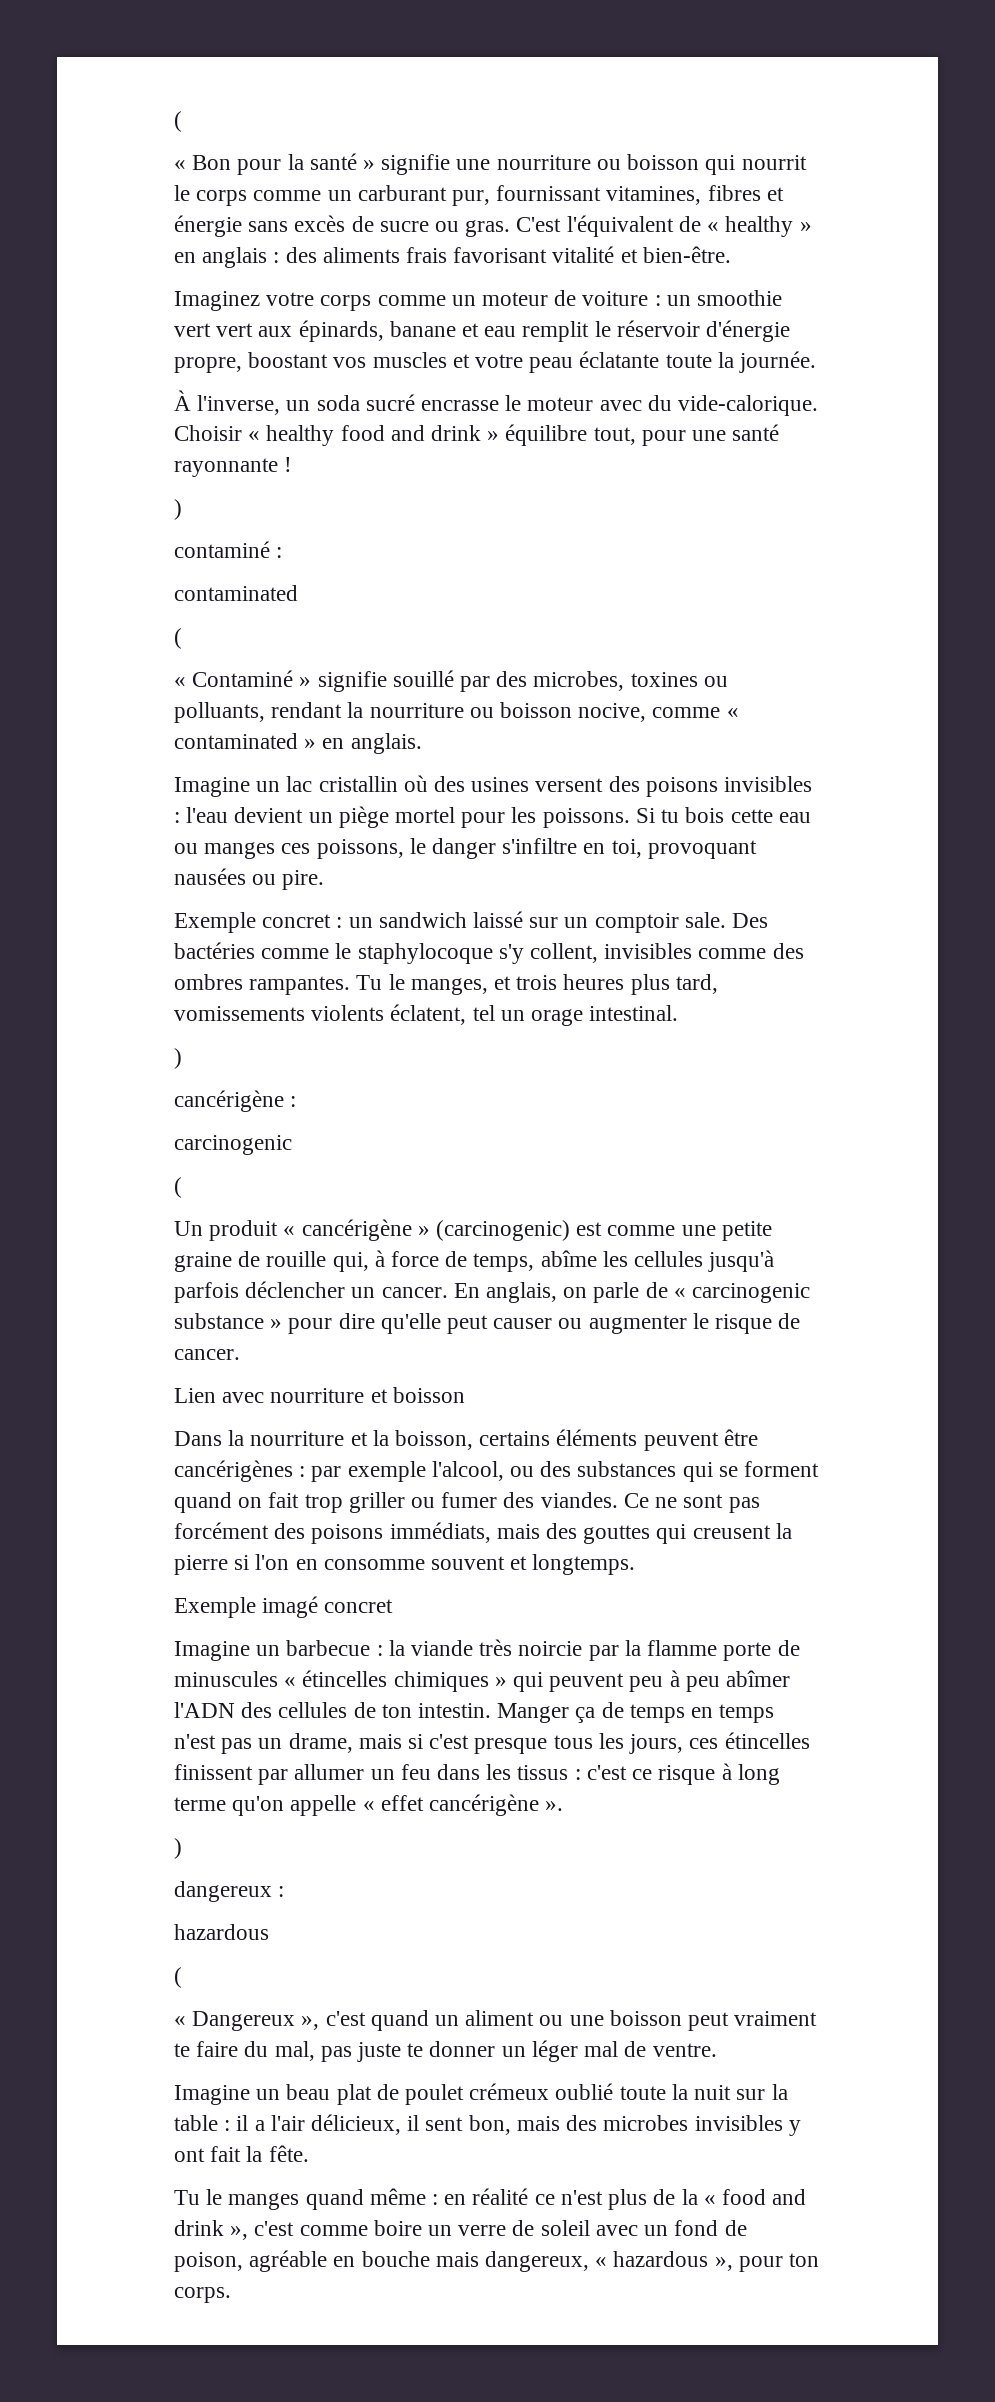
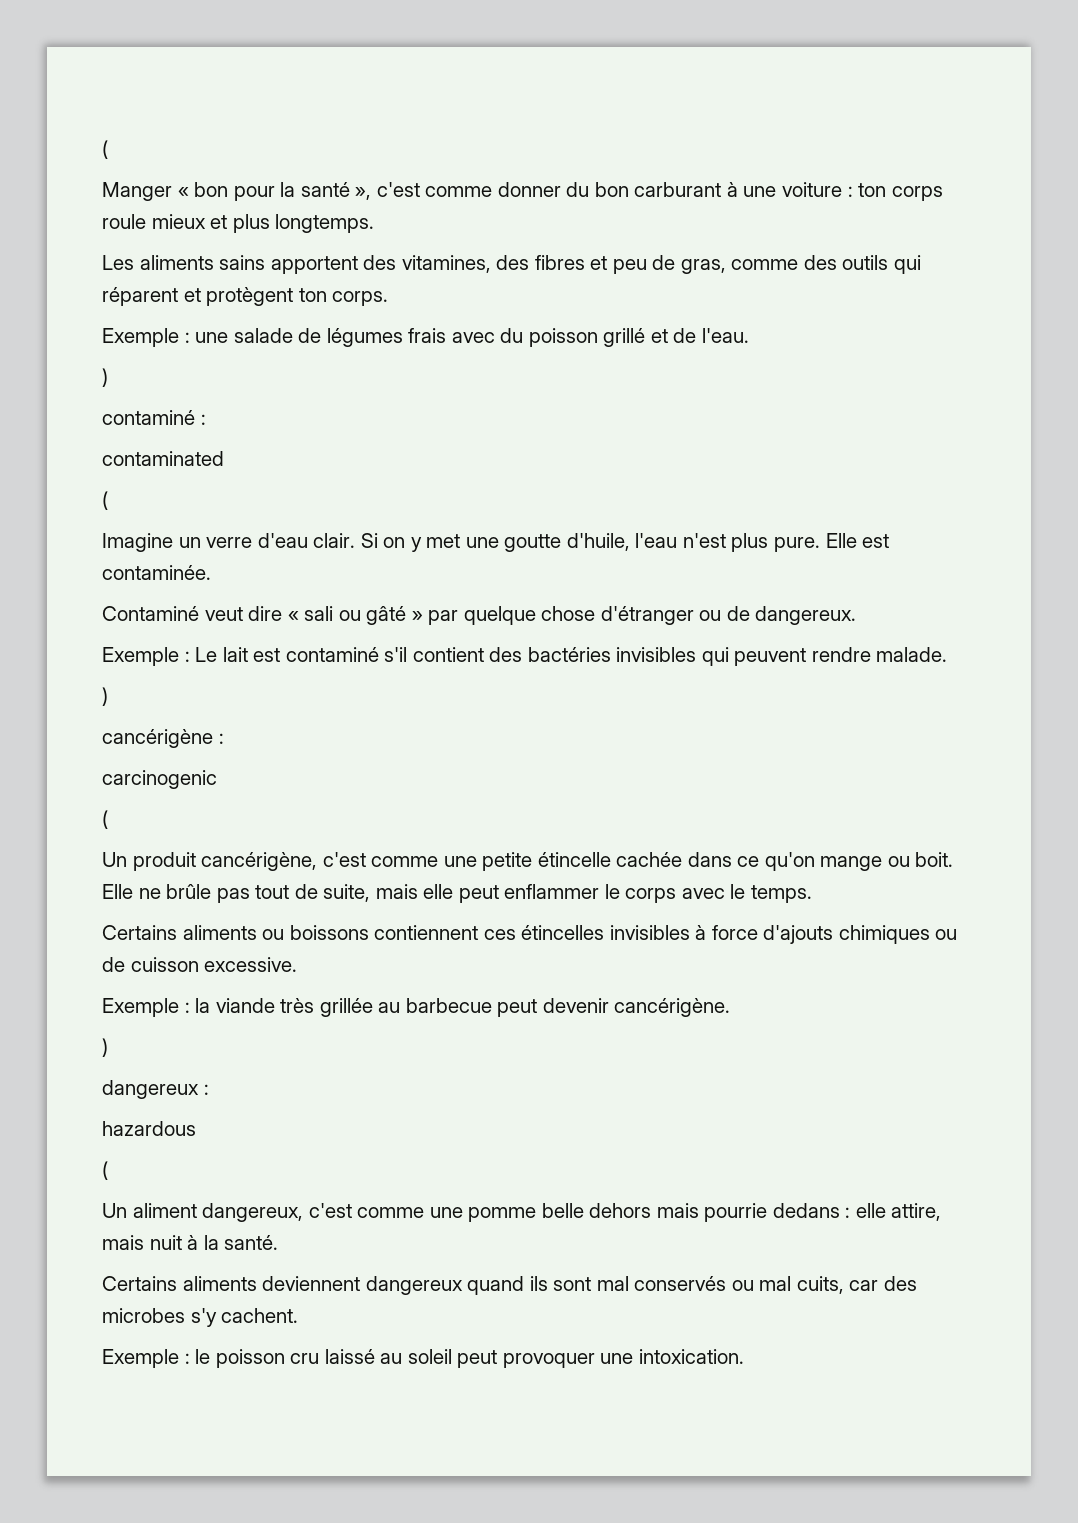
[174,111,182,132] [174,153,807,175] [174,185,784,206] [174,215,812,237] [174,246,731,268] [174,290,783,311] [174,320,791,342] [174,351,817,373] [174,390,819,416] [174,424,780,446] [174,457,293,477] ( // « Bon pour la santé » signifie une nourriture ou boisson qui nourrit le corps comme un carburant pur, fournissant vitamines, fibres et énergie sans excès de sucre ou gras. C'est l'équivalent de « healthy » en anglais : des aliments frais favorisant vitalité et bien-être. // Imaginez votre corps comme un moteur de voiture : un smoothie vert vert aux épinards, banane et eau remplit le réservoir d'énergie propre, boostant vos muscles et votre peau éclatante toute la journée. // À l'inverse, un soda sucré encrasse le moteur avec du vide-calorique. Choisir « healthy food and drink » équilibre tout, pour une santé rayonnante ! -> [102,140,108,159] [102,182,943,201] [102,214,375,233] [102,255,922,274] [102,287,389,306] [102,328,749,347] ( // Manger « bon pour la santé », c'est comme donner du bon carburant à une voiture : ton corps roule mieux et plus longtemps. // Les aliments sains apportent des vitamines, des fibres et peu de gras, comme des outils qui réparent et protègent ton corps. // Exemple : une salade de légumes frais avec du poisson grillé et de l'eau.
[174,670,728,692] [174,702,739,723] [174,733,422,754] [174,775,813,797] [174,806,811,828] [174,838,757,859] [174,868,325,890] [174,911,769,933] [174,942,804,964] [174,974,718,995] [174,1004,679,1026] « Contaminé » signifie souillé par des microbes, toxines ou polluants, rendant la nourriture ou boisson nocive, comme « contaminated » en anglais. // Imagine un lac cristallin où des usines versent des poisons invisibles : l'eau devient un piège mortel pour les poissons. Si tu bois cette eau ou manges ces poissons, le danger s'infiltre en toi, provoquant nausées ou pire. // Exemple concret : un sandwich laissé sur un comptoir sale. Des bactéries comme le staphylocoque s'y collent, invisibles comme des ombres rampantes. Tu le manges, et trois heures plus tard, vomissements violents éclatent, tel un orage intestinal. -> [102,533,890,552] [102,565,211,580] [102,606,857,625] [102,647,948,666] Imagine un verre d'eau clair. Si on y met une goutte d'huile, l'eau n'est plus pure. Elle est contaminée. // Contaminé veut dire « sali ou gâté » par quelque chose d'étranger ou de dangereux. // Exemple : Le lait est contaminé s'il contient des bactéries invisibles qui peuvent rendre malade.
[283,1219,772,1241] [174,1250,775,1272] [174,1281,811,1303] [174,1313,801,1334] [174,1349,240,1360] [174,1387,465,1403] [174,1429,758,1451] [174,1460,820,1482] [174,1492,760,1513] [174,1522,792,1544] [174,1554,636,1575] [174,1596,394,1618] [174,1639,800,1661] [174,1670,791,1692] [174,1702,775,1723] [174,1732,810,1754] [174,1763,780,1785] [174,1794,564,1816] « cancérigène » (carcinogenic) est comme une petite graine de rouille qui, à force de temps, abîme les cellules jusqu'à parfois déclencher un cancer. En anglais, on parle de « carcinogenic substance » pour dire qu'elle peut causer ou augmenter le risque de cancer. // Lien avec nourriture et boisson // Dans la nourriture et la boisson, certains éléments peuvent être cancérigènes : par exemple l'alcool, ou des substances qui se forment quand on fait trop griller ou fumer des viandes. Ce ne sont pas forcément des poisons immédiats, mais des gouttes qui creusent la pierre si l'on en consomme souvent et longtemps. // Exemple imagé concret // Imagine un barbecue : la viande très noircie par la flamme porte de minuscules « étincelles chimiques » qui peuvent peu à peu abîmer l'ADN des cellules de ton intestin. Manger ça de temps en temps n'est pas un drame, mais si c'est presque tous les jours, ces étincelles finissent par allumer un feu dans les tissus : c'est ce risque à long terme qu'on appelle « effet cancérigène ». -> [201,852,954,871] [102,884,813,903] [102,925,958,944] [102,957,298,972] [102,998,731,1017] cancérigène, c'est comme une petite étincelle cachée dans ce qu'on mange ou boit. Elle ne brûle pas tout de suite, mais elle peut enflammer le corps avec le temps. // Certains aliments ou boissons contiennent ces étincelles invisibles à force d'ajouts chimiques ou de cuisson excessive. // Exemple : la viande très grillée au barbecue peut devenir cancérigène.
[174,2010,818,2031] [174,2040,717,2062] [174,2083,788,2105] [174,2114,801,2136] [174,2145,309,2162] [174,2188,807,2210] [174,2220,747,2240] [174,2250,820,2272] [174,2287,231,2303] « Dangereux », c'est quand un aliment ou une boisson peut vraiment te faire du mal, pas juste te donner un léger mal de ventre. // Imagine un beau plat de poulet crémeux oublié toute la nuit sur la table : il a l'air délicieux, il sent bon, mais des microbes invisibles y ont fait la fête. // Tu le manges quand même : en réalité ce n'est plus de la « food and drink », c'est comme boire un verre de soleil avec un fond de poison, agréable en bouche mais dangereux, « hazardous », pour ton corps. -> [102,1203,942,1222] [102,1235,279,1250] [102,1276,917,1295] [102,1308,299,1327] [102,1349,744,1368] Un aliment dangereux, c'est comme une pomme belle dehors mais pourrie dedans : elle attire, mais nuit à la santé. // Certains aliments deviennent dangereux quand ils sont mal conservés ou mal cuits, car des microbes s'y cachent. // Exemple : le poisson cru laissé au soleil peut provoquer une intoxication.

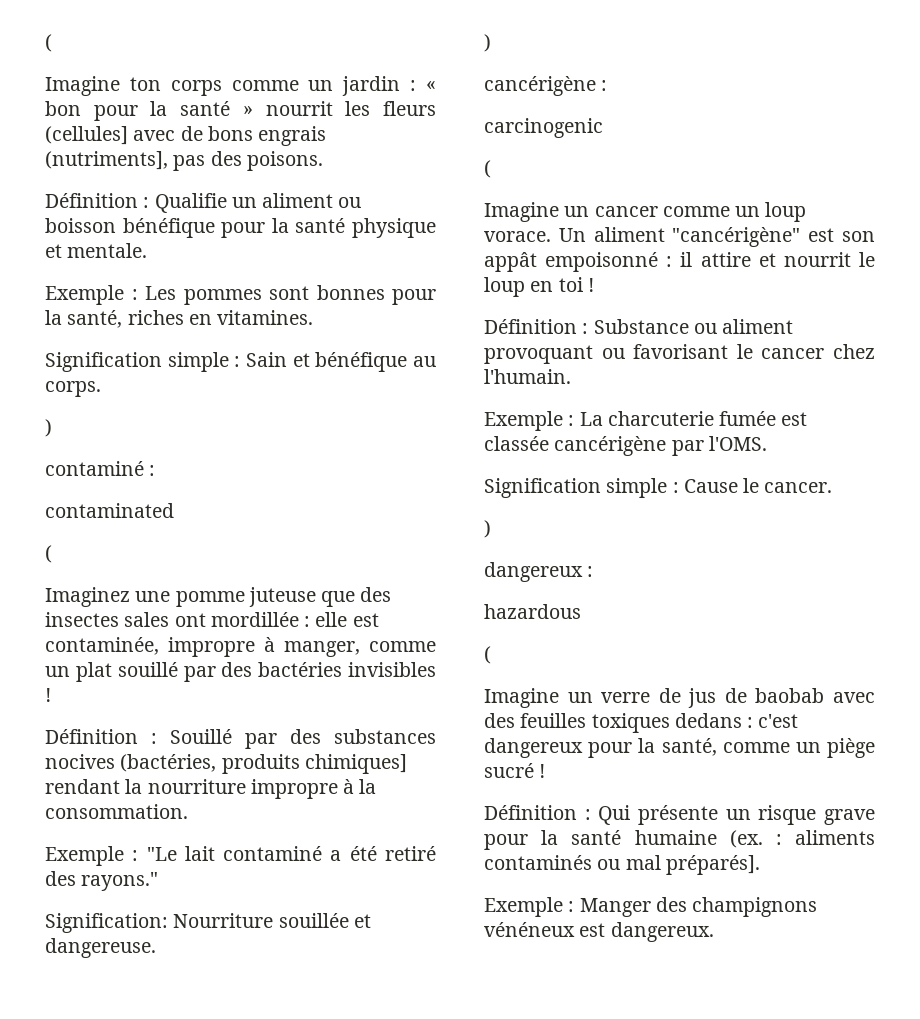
[102,140,108,159] [102,182,172,201] ( // Manger -> [45,34,52,52] [45,76,417,96] ( // Imagine ton corps comme un jardin :
[355,182,943,201] [102,214,375,233] [102,255,922,274] [102,287,389,306] [102,328,749,347] », c'est comme donner du bon carburant à une voiture : ton corps roule mieux et plus longtemps. // Les aliments sains apportent des vitamines, des fibres et peu de gras, comme des outils qui réparent et protègent ton corps. // Exemple : une salade de légumes frais avec du poisson grillé et de l'eau. -> [242,101,436,116] [45,126,327,146] [45,151,323,171] [45,193,362,213] [45,218,436,238] [45,243,148,258] [45,285,436,305] [45,310,314,328] [45,352,436,372] [45,381,101,397] » nourrit les fleurs (cellules] avec de bons engrais (nutriments], pas des poisons. // Définition : Qualifie un aliment ou boisson bénéfique pour la santé physique et mentale. // Exemple : Les pommes sont bonnes pour la santé, riches en vitamines. // Signification simple : Sain et bénéfique au corps.
[102,533,890,552] [102,565,211,580] [102,606,857,625] [102,647,948,666] Imagine un verre d'eau clair. Si on y met une goutte d'huile, l'eau n'est plus pure. Elle est contaminée. // Contaminé veut dire « sali ou gâté » par quelque chose d'étranger ou de dangereux. // Exemple : Le lait est contaminé s'il contient des bactéries invisibles qui peuvent rendre malade. -> [45,587,392,607] [45,612,379,627] [45,637,436,657] [45,662,436,682] [45,688,51,702] [45,729,436,749] [45,754,407,774] [45,779,377,799] [45,804,188,819] [45,846,436,866] [45,871,159,891] [45,913,371,933] [45,938,156,958] Imaginez une pomme juteuse que des insectes sales ont mordillée : elle est contaminée, impropre à manger, comme un plat souillé par des bactéries invisibles ! // Définition : Souillé par des substances nocives (bactéries, produits chimiques] rendant la nourriture impropre à la consommation. // Exemple : "Le lait contaminé a été retiré des rayons." // Signification: Nourriture souillée et dangereuse.
[102,852,954,871] [102,884,813,903] [102,925,958,944] [102,957,298,972] [102,998,731,1017] Un produit cancérigène, c'est comme une petite étincelle cachée dans ce qu'on mange ou boit. Elle ne brûle pas tout de suite, mais elle peut enflammer le corps avec le temps. // Certains aliments ou boissons contiennent ces étincelles invisibles à force d'ajouts chimiques ou de cuisson excessive. // Exemple : la viande très grillée au barbecue peut devenir cancérigène. -> [484,202,807,222] [484,227,875,247] [484,252,875,272] [484,277,594,297] [484,319,794,334] [484,344,875,364] [484,369,571,384] [484,411,808,431] [484,436,767,456] [484,478,833,498] Imagine un cancer comme un loup vorace. Un aliment "cancérigène" est son appât empoisonné : il attire et nourrit le loup en toi ! // Définition : Substance ou aliment provoquant ou favorisant le cancer chez l'humain. // Exemple : La charcuterie fumée est classée cancérigène par l'OMS. // Signification simple : Cause le cancer.
[102,1203,942,1222] [102,1235,279,1250] [102,1276,917,1295] [102,1308,299,1327] [102,1349,744,1368] Un aliment dangereux, c'est comme une pomme belle dehors mais pourrie dedans : elle attire, mais nuit à la santé. // Certains aliments deviennent dangereux quand ils sont mal conservés ou mal cuits, car des microbes s'y cachent. // Exemple : le poisson cru laissé au soleil peut provoquer une intoxication. -> [484,688,875,708] [484,713,799,733] [484,738,875,758] [484,763,546,778] [484,805,875,825] [484,830,875,850] [484,855,760,875] [484,897,818,917] [484,922,714,942] Imagine un verre de jus de baobab avec des feuilles toxiques dedans : c'est dangereux pour la santé, comme un piège sucré ! // Définition : Qui présente un risque grave pour la santé humaine (ex. : aliments contaminés ou mal préparés]. // Exemple : Manger des champignons vénéneux est dangereux.

